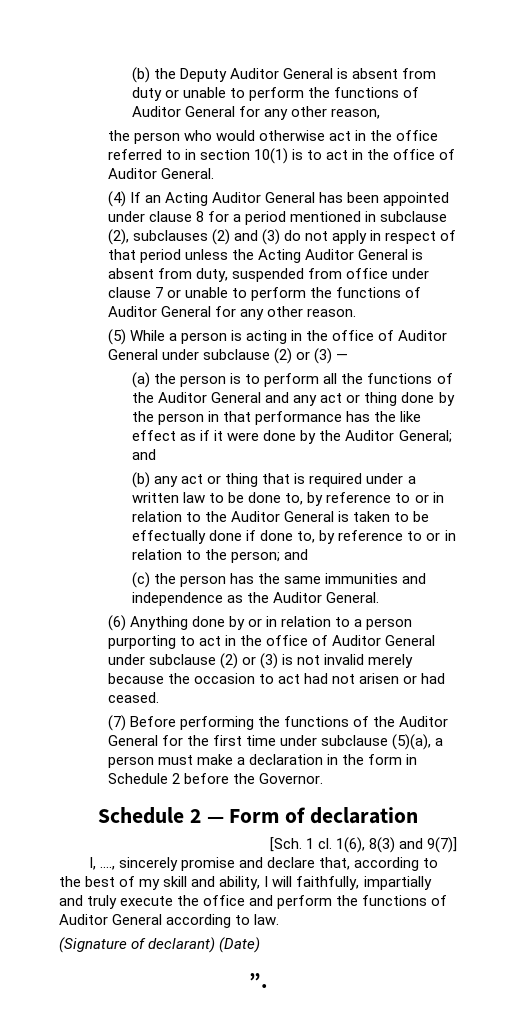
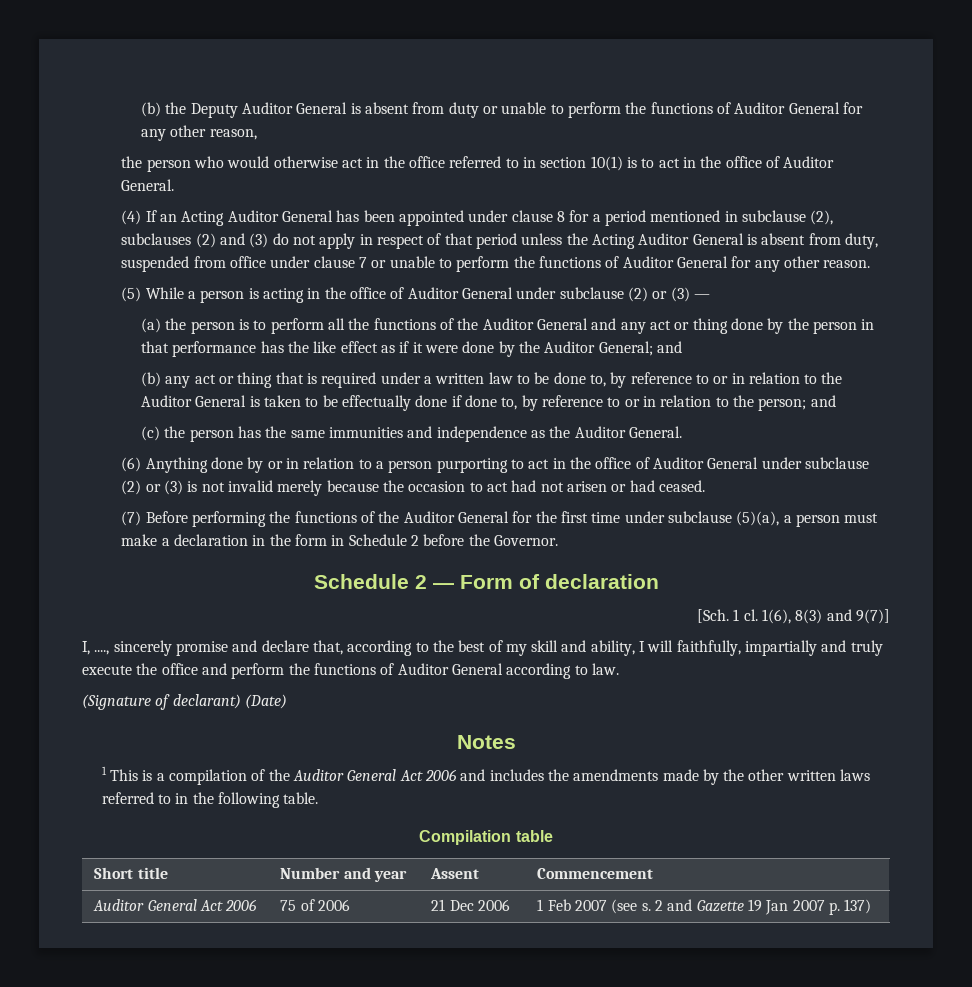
[249,973,267,988] ”. -> [456,735,516,749] [101,766,871,785] [101,792,319,808] [419,830,553,845] [94,867,168,879] [280,867,408,882] [430,868,480,879] [537,868,654,879] [93,899,258,911] [280,899,351,911] [431,899,511,911] [537,899,872,915] Notes // 1 This is a compilation of the Auditor General Act 2006 and includes the amendments made by the other written laws referred to in the following table. // Compilation table // Short title | Number and year | Assent | Commencement // Auditor General Act 2006 | 75 of 2006 | 21 Dec 2006 | 1 Feb 2007 (see s. 2 and Gazette 19 Jan 2007 p. 137)

